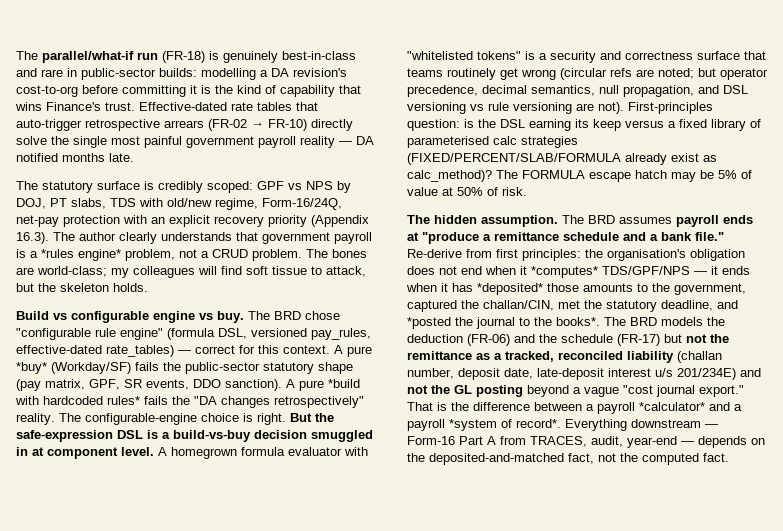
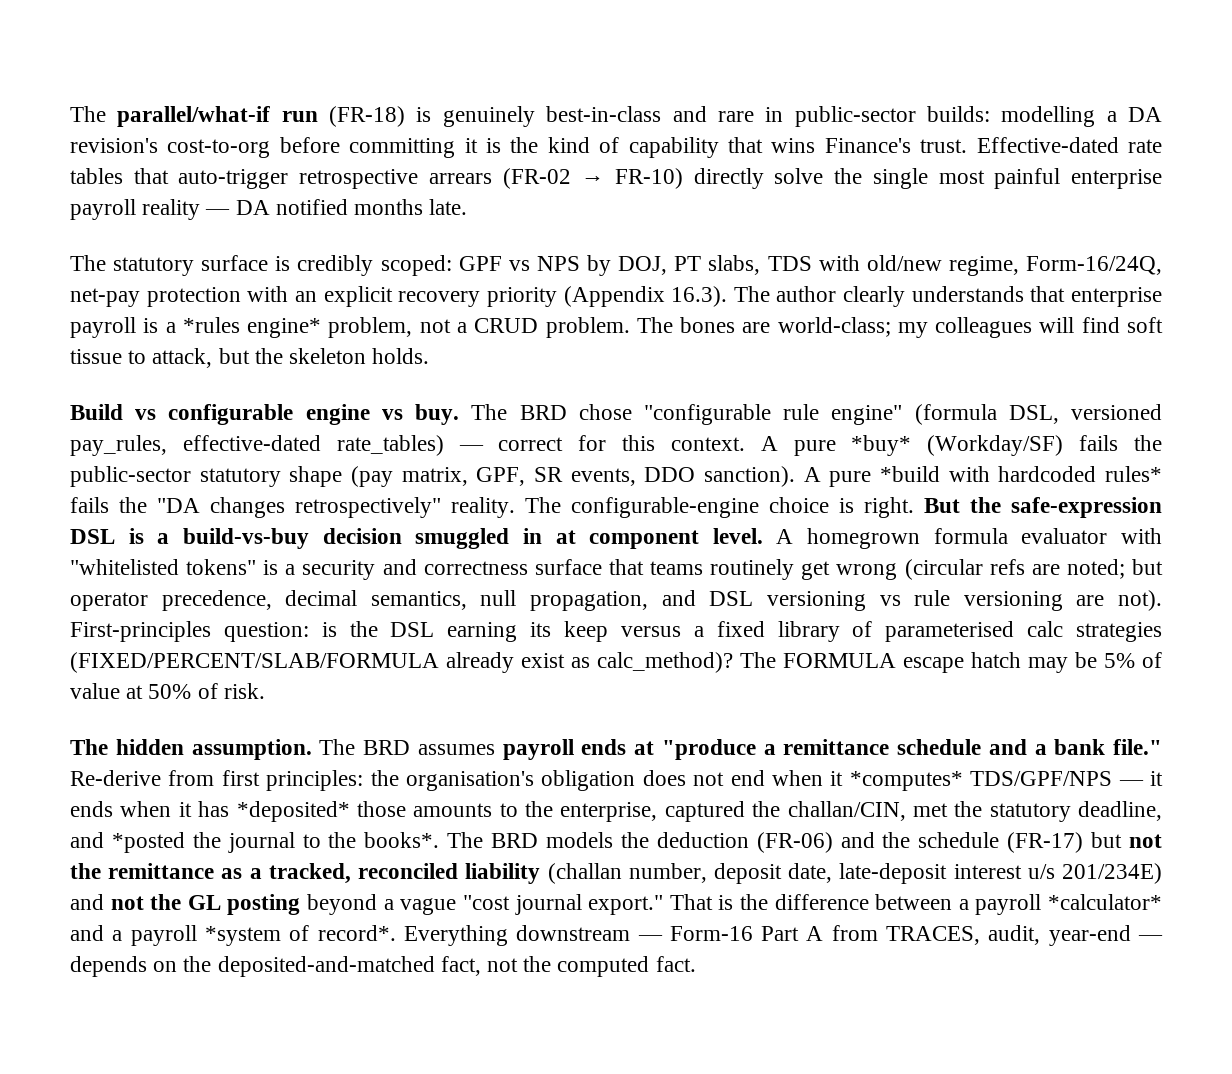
[186,136,254,148] government -> [1070,169,1162,189] enterprise
[262,232,330,244] government -> [1070,287,1162,307] enterprise
[674,283,746,295] government, -> [560,802,658,822] enterprise,

